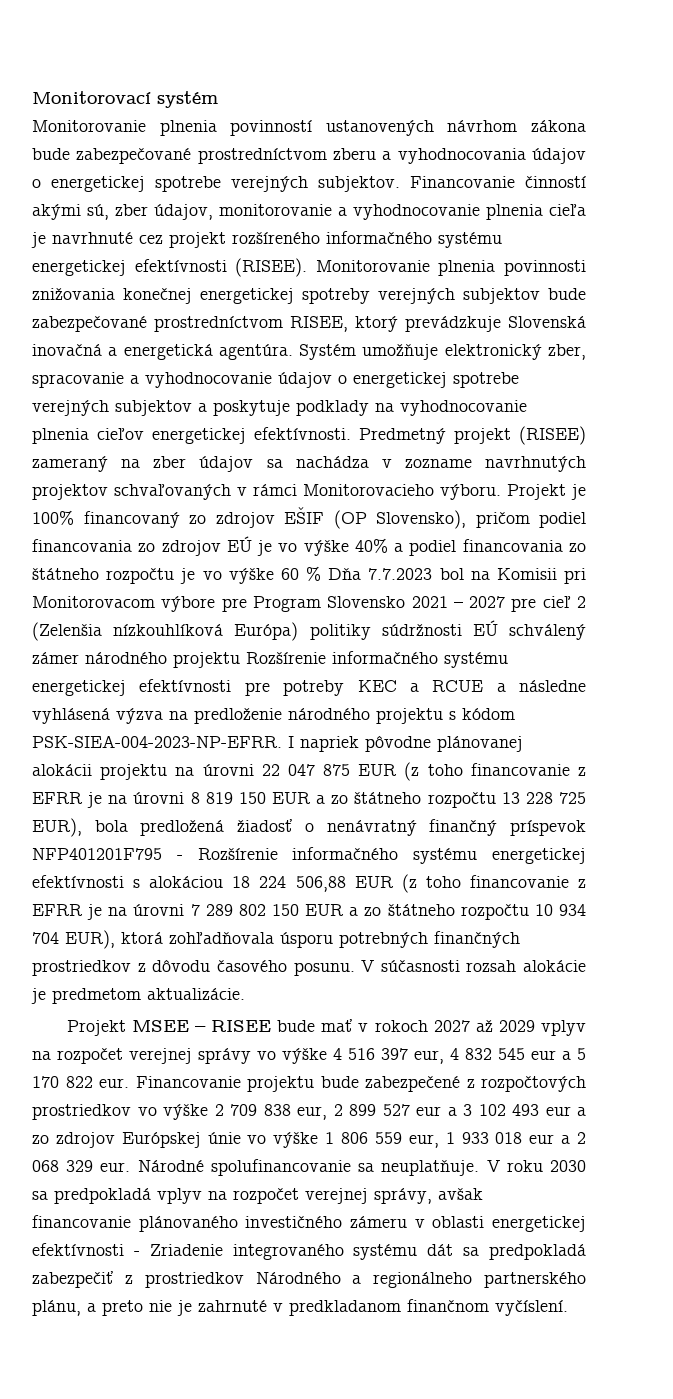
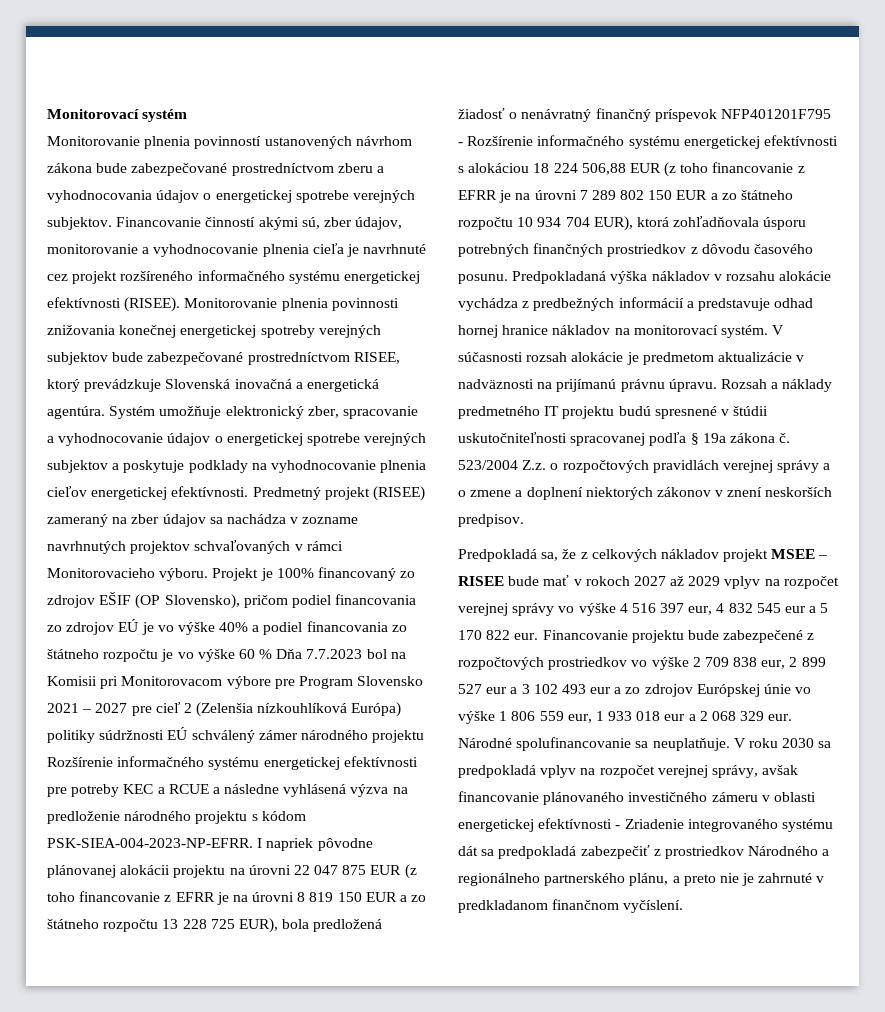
(355, 969) none -> [512,271,832,284] [458,297,814,311] [458,325,768,338] Predpokladaná výška nákladov v rozsahu alokácie vychádza z predbežných informácií a predstavuje odhad hornej hranice nákladov na monitorovací systém.
[147,988,245,1000] [66,1020,126,1036] aktualizácie. // Projekt -> [717,352,805,362] [458,379,833,392] [458,406,769,419] [458,432,791,446] [458,460,831,473] [458,487,833,500] [458,514,524,527] [458,549,769,562] aktualizácie v nadväznosti na prijímanú právnu úpravu. Rozsah a náklady predmetného IT projektu budú spresnené v štúdii uskutočniteľnosti spracovanej podľa § 19a zákona č. 523/2004 Z.z. o rozpočtových pravidlách verejnej správy a o zmene a doplnení niektorých zákonov v znení neskorších predpisov. // Predpokladá sa, že z celkových nákladov projekt

